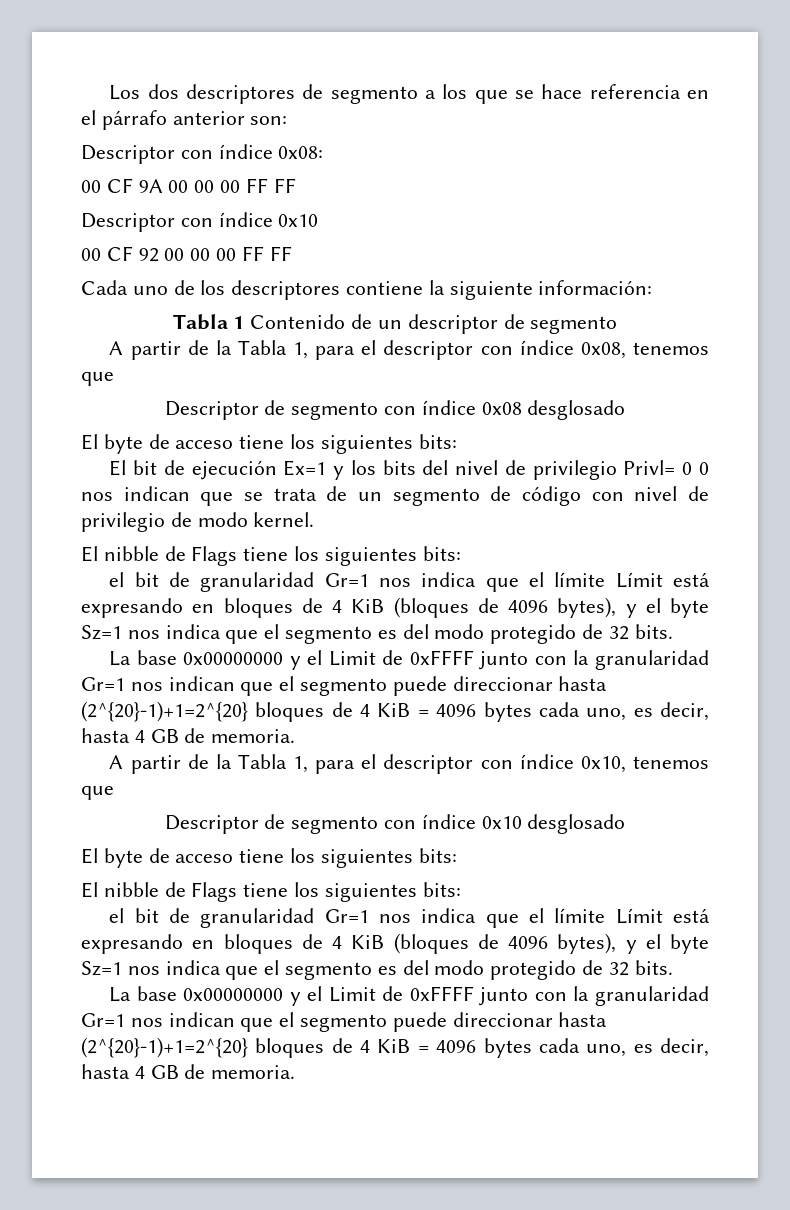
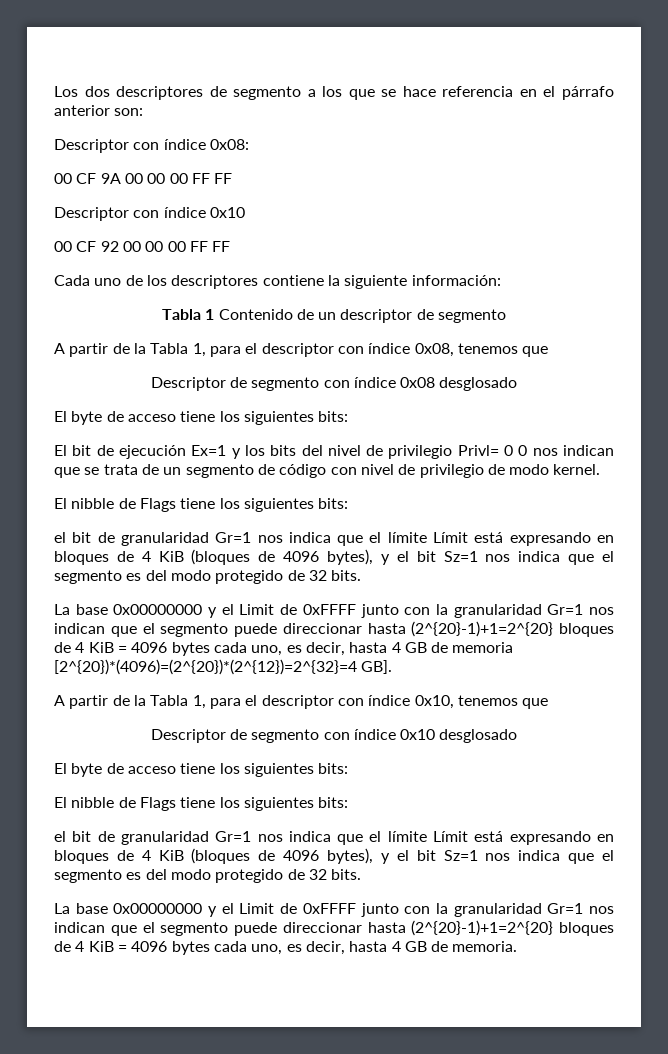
[670,598,709,618] byte -> [416,551,436,562] bit
[211,729,296,743] memoria. -> [452,642,514,653] [54,659,393,675] memoria [2^{20})*(4096)=(2^{20})*(2^{12})=2^{32}=4 GB].
[670,934,709,954] byte -> [416,850,436,861] bit

